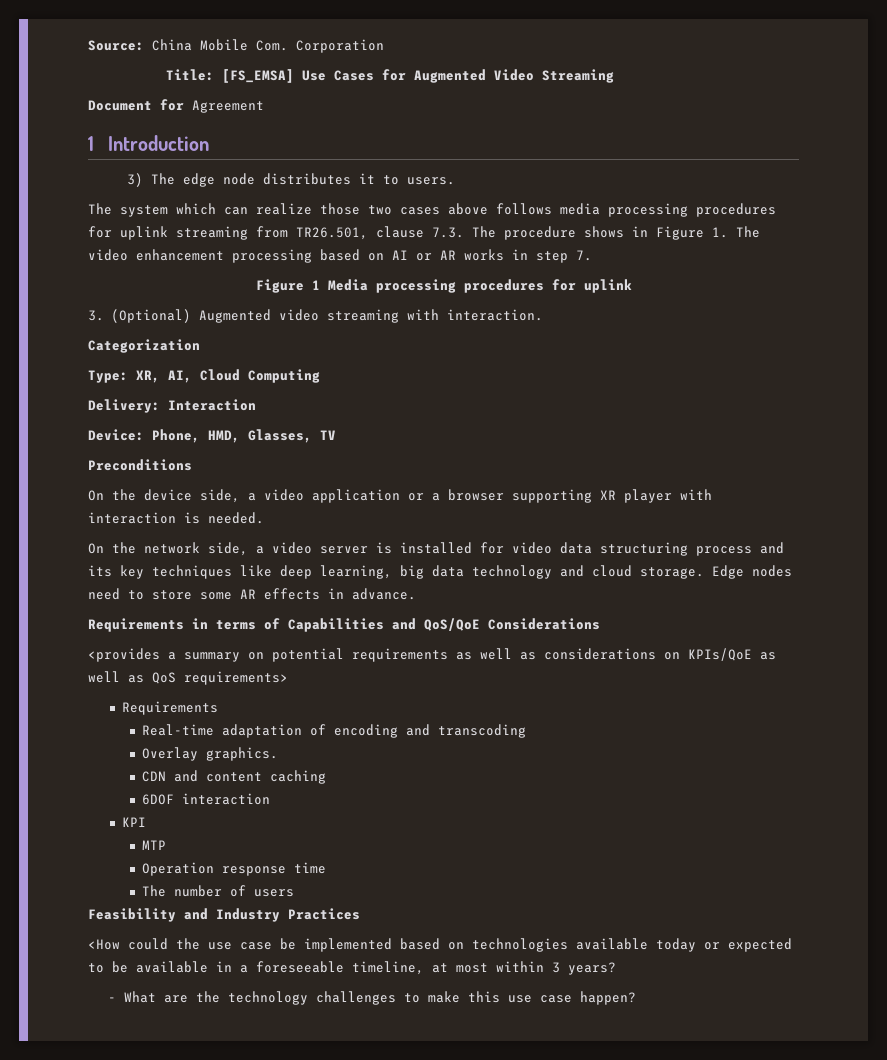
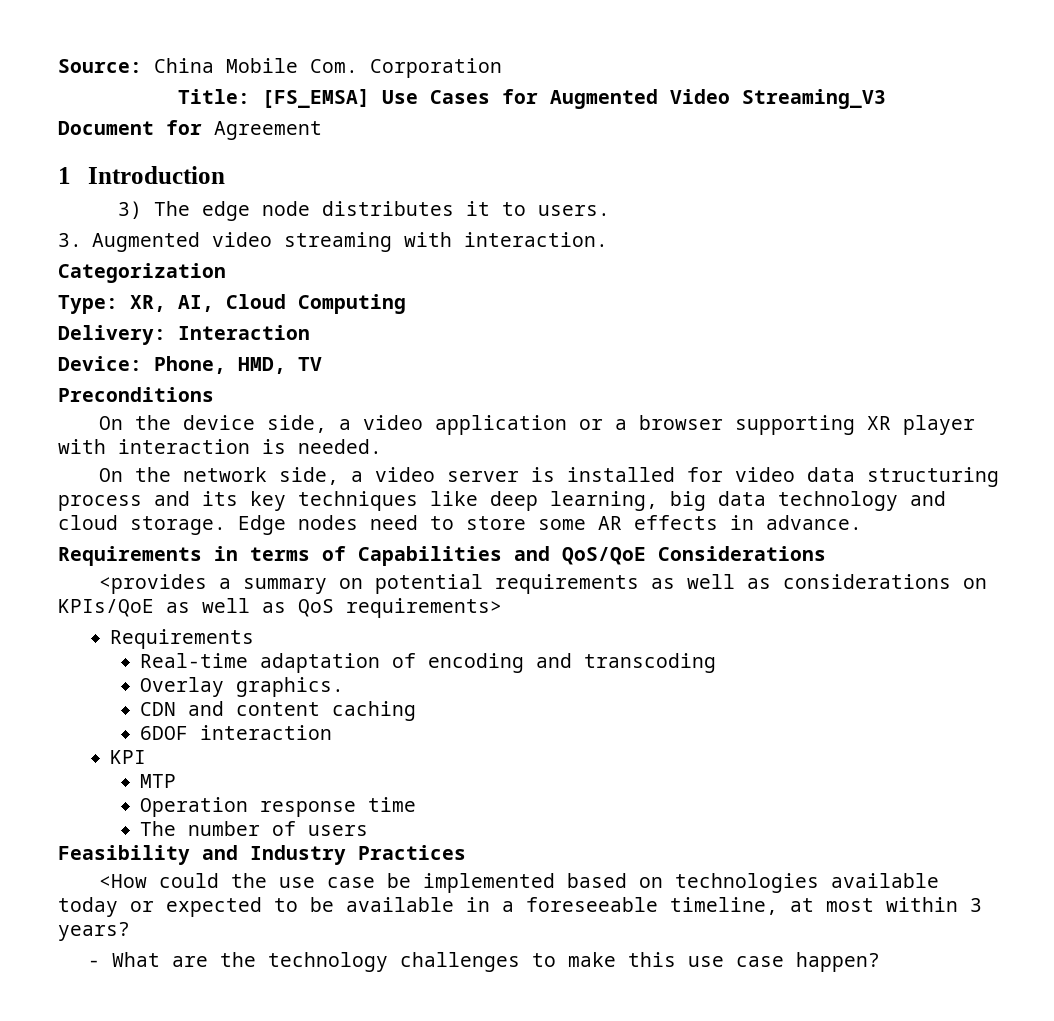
[542,69,615,83] Streaming -> [742,89,887,109] Streaming_V3
[88,203,776,217] [88,226,760,240] [88,249,592,263] [255,279,632,293] // The system which can realize those two cases above follows media processing procedures for uplink streaming from TR26.501, clause 7.3. The procedure shows in Figure 1. The video enhancement processing based on AI or AR works in step 7. // Figure 1 Media processing procedures for uplink -> (611, 210) none
[110,309,191,323] (Optional) -> (82, 240) none
[248,429,312,443] Glasses, -> (286, 365) none

